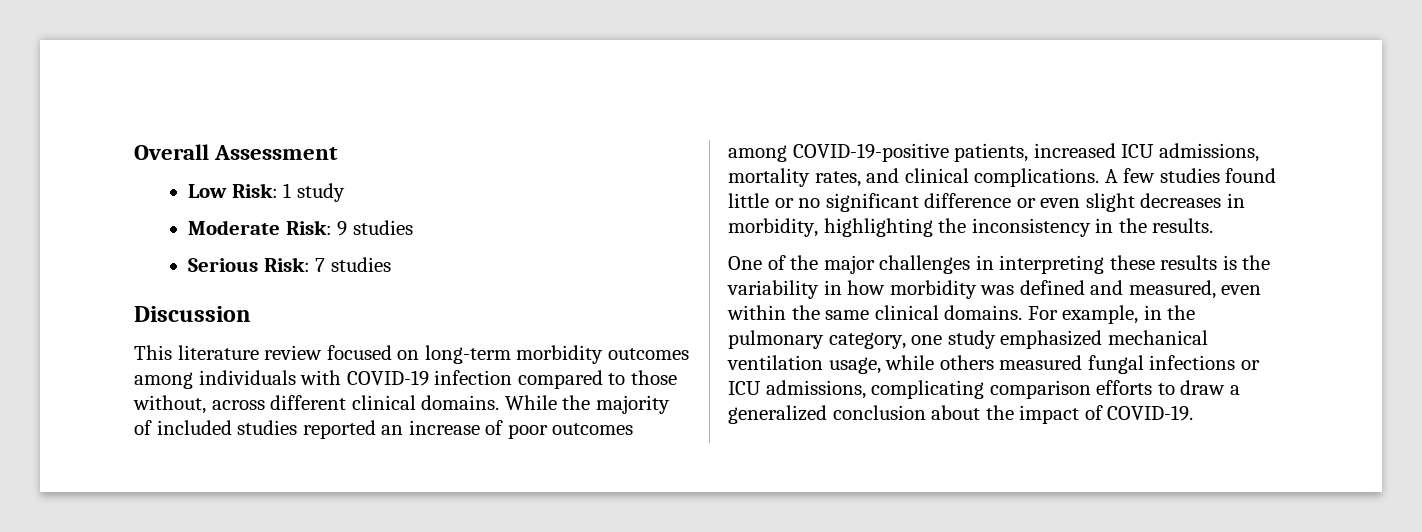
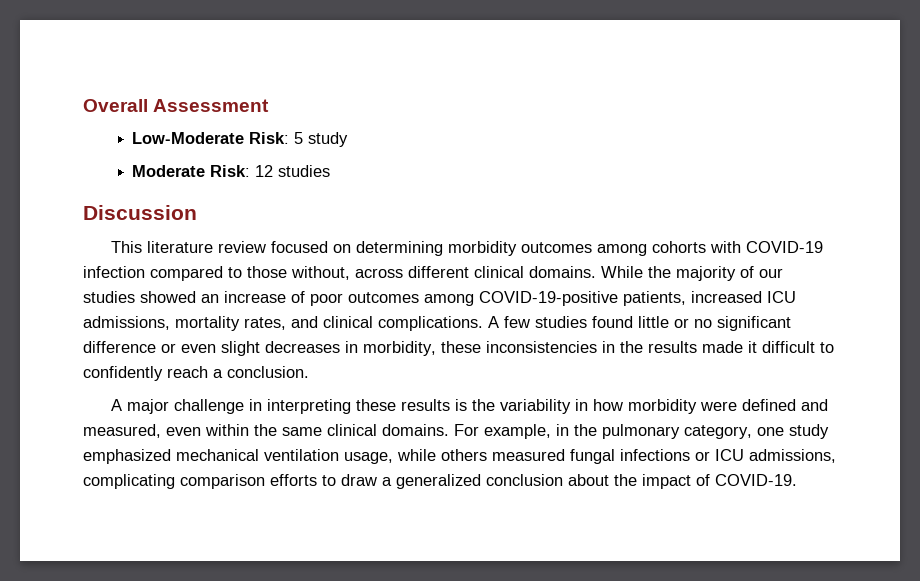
[188,183,292,198] Low Risk: 1 -> [132,132,304,144] Low-Moderate Risk: 5
[337,220,413,236] [188,257,326,272] 9 studies // Serious Risk: 7 -> [255,165,274,177] 12
[424,345,511,364] long-term -> [356,241,444,256] determining
[198,370,296,385] individuals -> [652,241,707,253] cohorts
[156,420,376,439] included studies reported -> [759,268,783,278] [83,291,196,303] our studies showed
[823,218,1214,237] [728,255,971,274] highlighting the inconsistency in the results. // One of the major challenges -> [441,341,834,353] [83,366,309,381] [111,399,245,414] these inconsistencies in the results made it difficult to confidently reach a conclusion. // A major challenge
[980,285,1015,295] was -> [700,401,738,411] were

